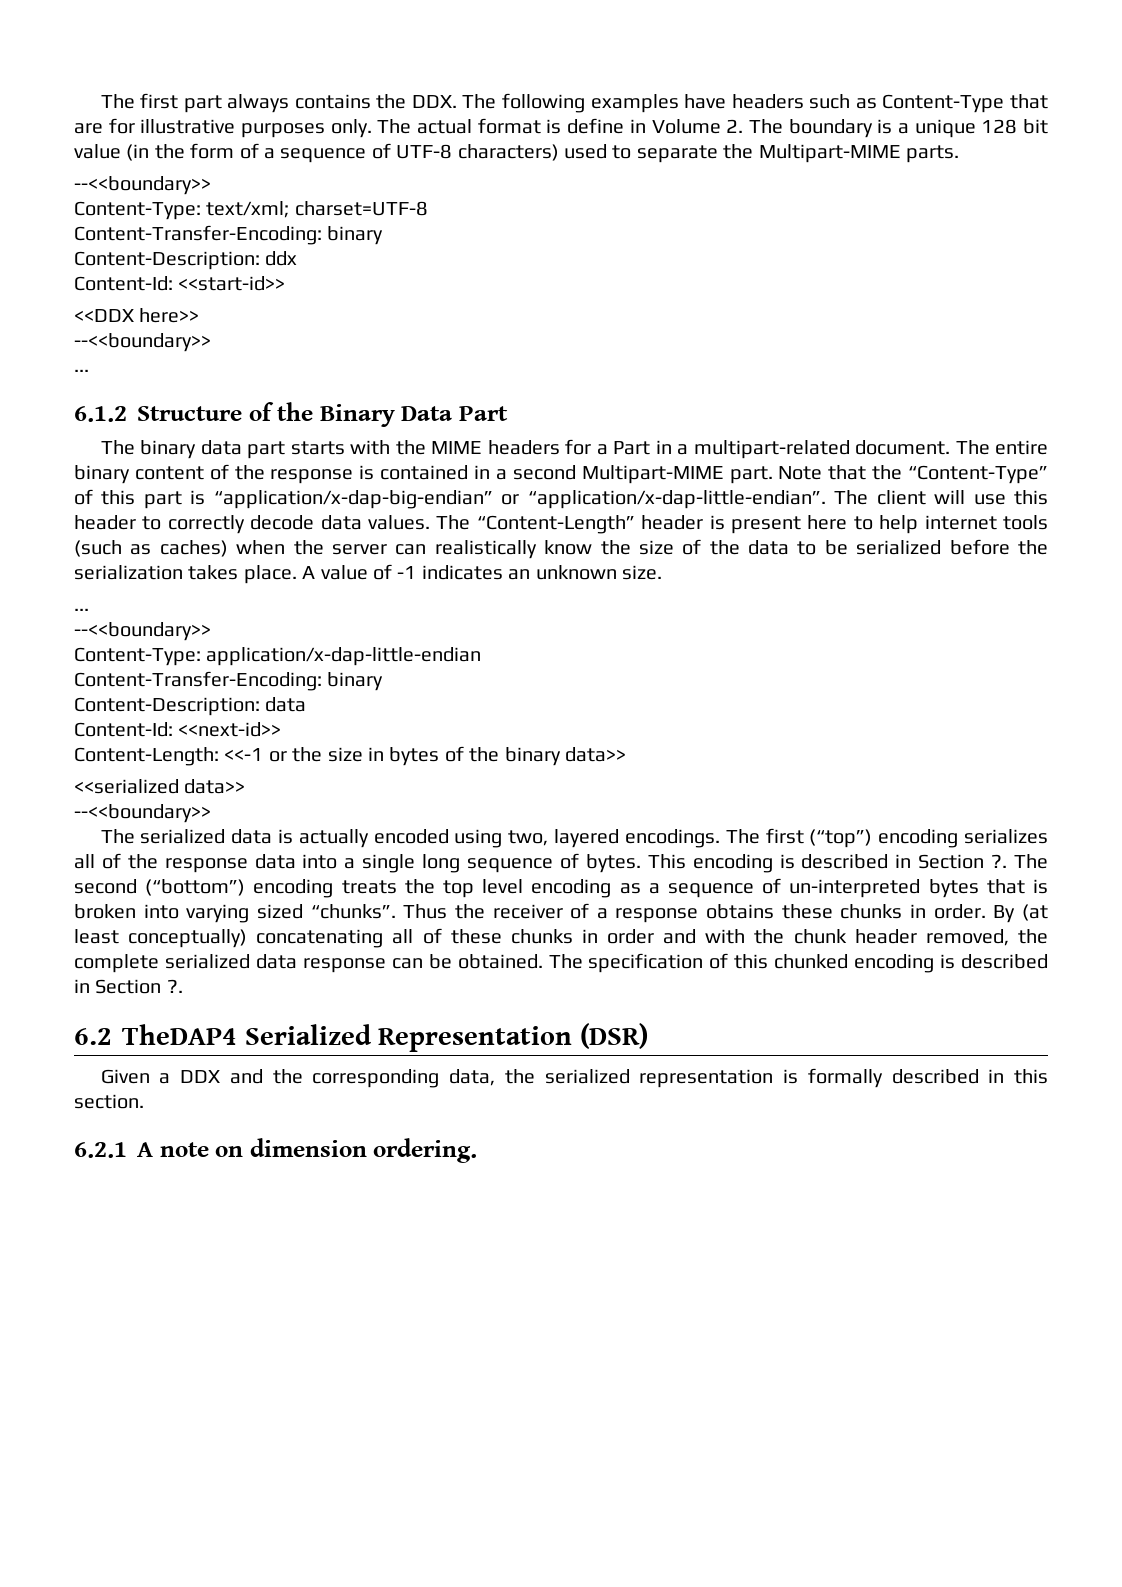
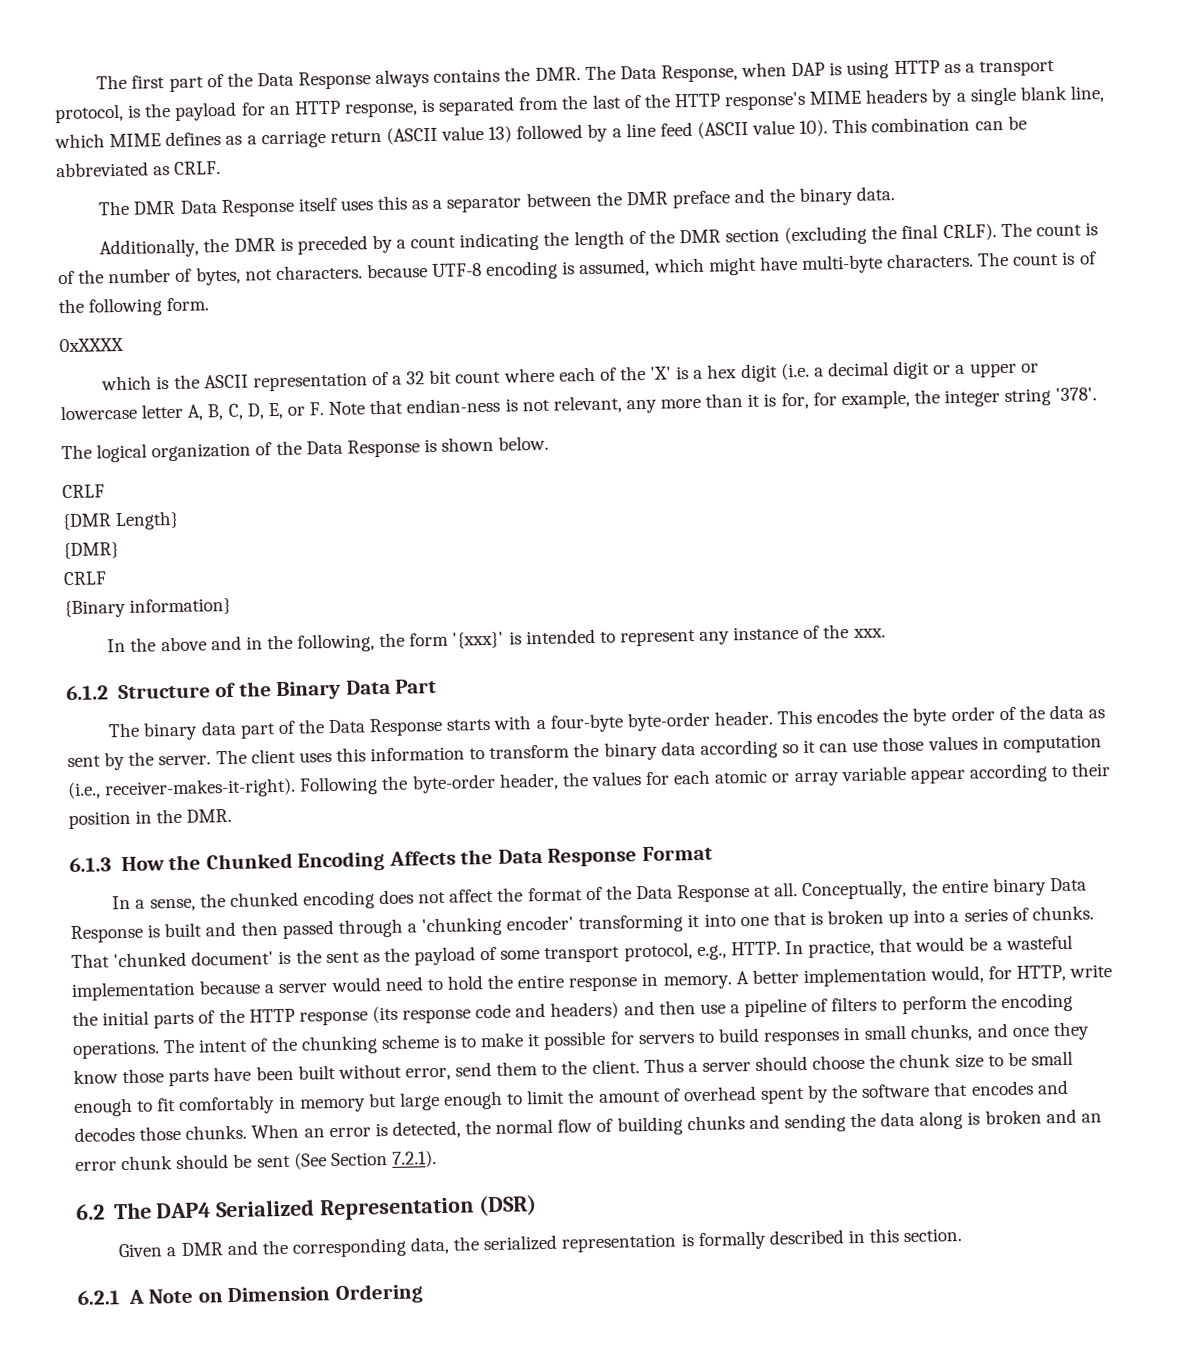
[227,93,1048,113] [74,118,1049,138] [74,143,959,163] [74,176,211,195] [74,201,428,220] [74,225,384,245] [74,251,298,270] [74,276,286,291] [74,308,200,323] [74,333,211,352] [74,369,89,372] always contains the DDX. The following examples have headers such as Content-Type that are for illustrative purposes only. The actual format is define in Volume 2. The boundary is a unique 128 bit value (in the form of a sequence of UTF-8 characters) used to separate the Multipart-MIME parts. // --<<boundary>> // Content-Type: text/xml; charset=UTF-8 // Content-Transfer-Encoding: binary // Content-Description: ddx // Content-Id: <<start-id>> // <<DDX here>> // --<<boundary>> // ... -> [206,60,1055,90] [54,85,1105,124] [54,115,1027,149] [56,161,222,178] [98,186,896,218] [99,222,1098,259] [58,251,1097,286] [58,297,210,317] [59,337,124,353] [101,360,1039,392] [60,387,1098,421] [61,435,550,463] [62,484,105,499] [62,510,180,531] [63,542,119,560] [63,571,107,586] [64,597,232,619] [107,624,886,653] of the Data Response always contains the DMR. The Data Response, when DAP is using HTTP as a transport protocol, is the payload for an HTTP response, is separated from the last of the HTTP response's MIME headers by a single blank line, which MIME defines as a carriage return (ASCII value 13) followed by a line feed (ASCII value 10). This combination can be abbreviated as CRLF. // The DMR Data Response itself uses this as a separator between the DMR preface and the binary data. // Additionally, the DMR is preceded by a count indicating the length of the DMR section (excluding the final CRLF). The count is of the number of bytes, not characters. because UTF-8 encoding is assumed, which might have multi-byte characters. The count is of the following form. // 0xXXXX // which is the ASCII representation of a 32 bit count where each of the 'X' is a hex digit (i.e. a decimal digit or a upper or lowercase letter A, B, C, D, E, or F. Note that endian-ness is not relevant, any more than it is for, for example, the integer string '378'. // The logical organization of the Data Response is shown below. // CRLF // {DMR Length} // {DMR} // CRLF // {Binary information} // In the above and in the following, the form '{xxx}' is intended to represent any instance of the xxx.
[290,439,1048,459] [74,464,1048,484] [74,489,1049,509] [74,515,1048,534] [74,539,1049,559] [74,564,662,584] [74,608,89,611] [74,622,211,641] [74,647,482,666] [74,671,384,691] [74,697,307,716] [74,722,282,737] [74,746,626,766] [74,779,246,794] [74,804,211,823] [100,828,1049,848] [74,853,1049,873] [74,878,1049,898] [74,903,1048,923] [74,928,1048,948] [74,953,1048,973] [74,979,183,994] starts with the MIME headers for a Part in a multipart-related document. The entire binary content of the response is contained in a second Multipart-MIME part. Note that the “Content-Type” of this part is “application/x-dap-big-endian” or “application/x-dap-little-endian”. The client will use this header to correctly decode data values. The “Content-Length” header is present here to help internet tools (such as caches) when the server can realistically know the size of the data to be serialized before the serialization takes place. A value of -1 indicates an unknown size. // ... // --<<boundary>> // Content-Type: application/x-dap-little-endian // Content-Transfer-Encoding: binary // Content-Description: data // Content-Id: <<next-id>> // Content-Length: <<-1 or the size in bytes of the binary data>> // <<serialized data>> // --<<boundary>> // The serialized data is actually encoded using two, layered encodings. The first (“top”) encoding serializes all of the response data into a single long sequence of bytes. This encoding is described in Section ?. The second (“bottom”) encoding treats the top level encoding as a sequence of un-interpreted bytes that is broken into varying sized “chunks”. Thus the receiver of a response obtains these chunks in order. By (at least conceptually) concatenating all of these chunks in order and with the chunk header removed, the complete serialized data response can be obtained. The specification of this chunked encoding is described in Section ?. -> [277,704,1106,737] [67,734,1102,771] [67,762,1111,800] [68,808,233,830] [69,845,713,873] [112,877,1087,912] [70,905,1094,944] [71,934,1073,969] [71,964,1113,1002] [72,992,1073,1029] [72,1021,1090,1060] [73,1050,1073,1087] [74,1079,1069,1118] [74,1108,1102,1143] [75,1150,437,1171] of the Data Response starts with a four-byte byte-order header. This encodes the byte order of the data as sent by the server. The client uses this information to transform the binary data according so it can use those values in computation (i.e., receiver-makes-it-right). Following the byte-order header, the values for each atomic or array variable appear according to their position in the DMR. // 6.1.3 How the Chunked Encoding Affects the Data Response Format // In a sense, the chunked encoding does not affect the format of the Data Response at all. Conceptually, the entire binary Data Response is built and then passed through a 'chunking encoder' transforming it into one that is broken up into a series of chunks. That 'chunked document' is the sent as the payload of some transport protocol, e.g., HTTP. In practice, that would be a wasteful implementation because a server would need to hold the entire response in memory. A better implementation would, for HTTP, write the initial parts of the HTTP response (its response code and headers) and then use a pipeline of filters to perform the encoding operations. The intent of the chunking scheme is to make it possible for servers to build responses in small chunks, and once they know those parts have been built without error, send them to the client. Thus a server should choose the chunk size to be small enough to fit comfortably in memory but large enough to limit the amount of overhead spent by the software that encodes and decodes those chunks. When an error is detected, the normal flow of building chunks and sending the data along is broken and an error chunk should be sent (See Section 7.2.1).
[122,1024,237,1045] TheDAP4 -> [113,1202,212,1220] The DAP4
[179,1070,220,1083] DDX -> [180,1242,224,1256] DMR
[159,1138,478,1163] note on dimension ordering. -> [148,1283,423,1305] Note on Dimension Ordering

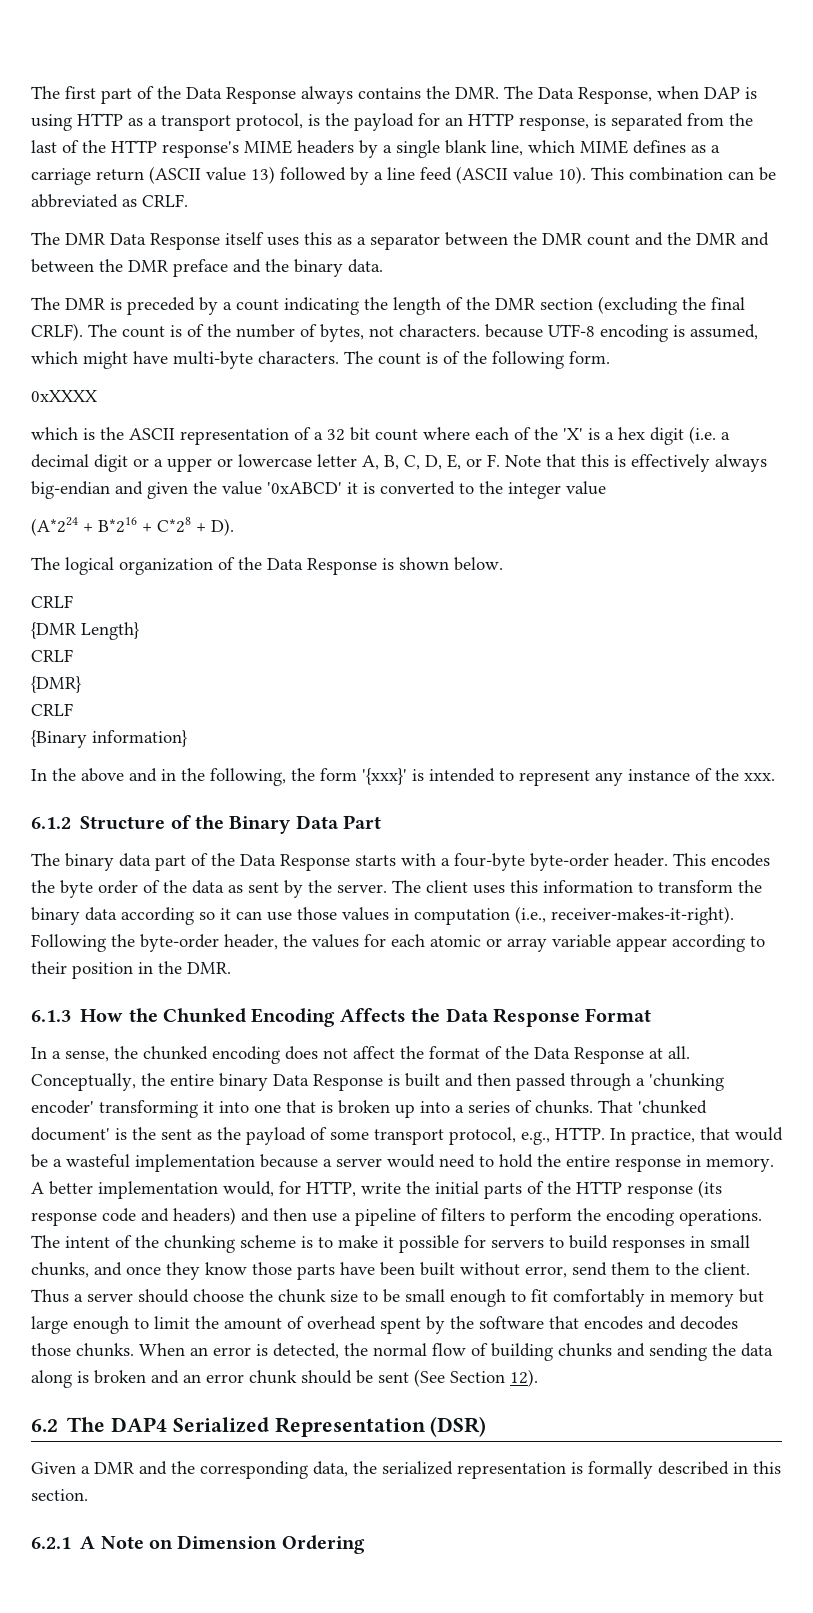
(668, 198) none -> [587,232,769,246] [31,259,168,273] count and the DMR and between the DMR
[99,237,230,259] Additionally, the -> [31,297,60,310] The
[406,387,1098,414] endian-ness is not relevant, any more than it is for, for example, the integer string '378'. -> [581,454,767,472] [31,481,606,499] [31,517,234,536] this is effectively always big-endian and given the value '0xABCD' it is converted to the integer value // (A*224 + B*216 + C*28 + D).
(180, 520) none -> [31,649,73,662] // CRLF
[391,1150,437,1168] 7.2.1). -> [510,1369,538,1387] 12).

